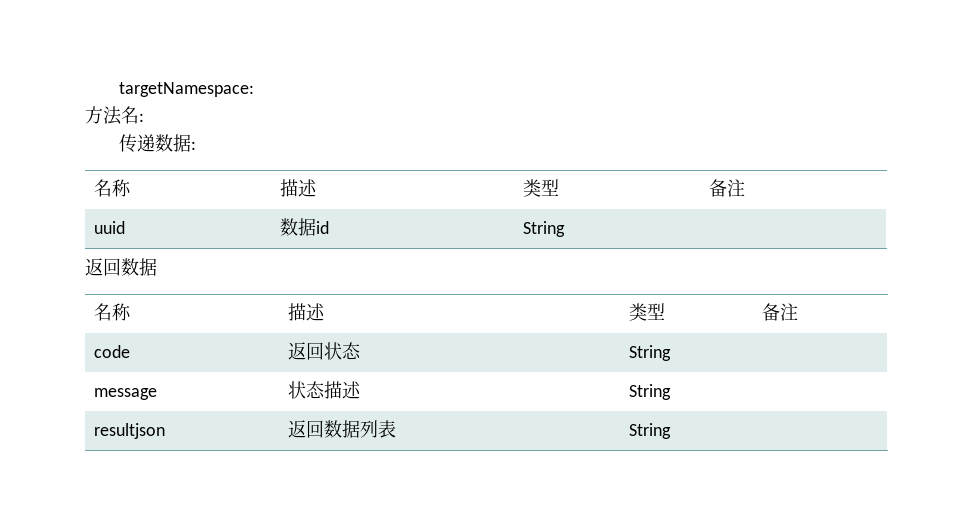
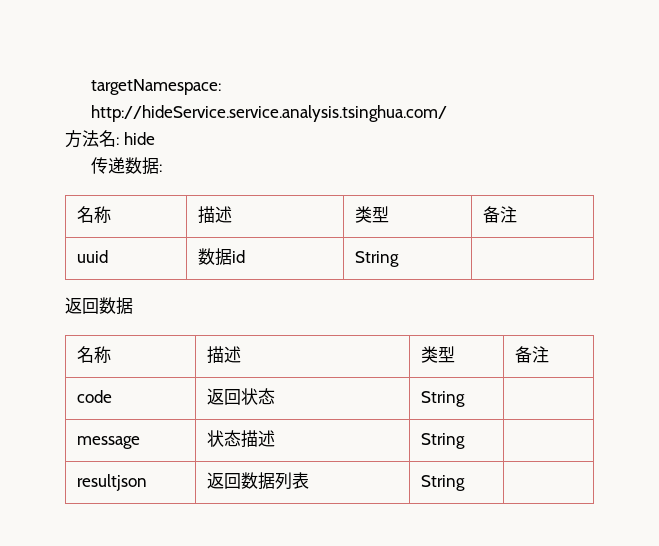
(254, 89) none -> [91,105,448,122] // http://hideService.service.analysis.tsinghua.com/
(144, 117) none -> [123,132,155,145] hide

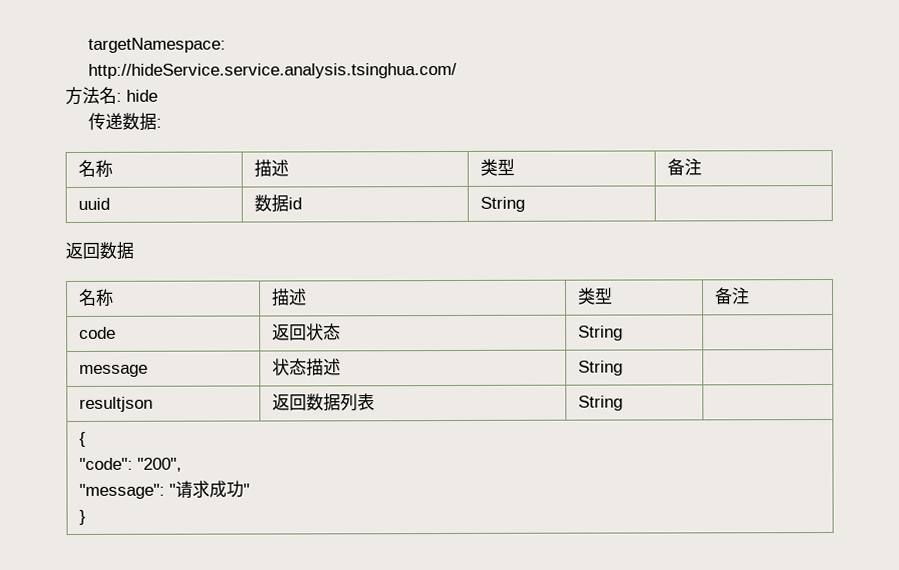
(466, 483) none -> [79,431,87,447] [79,457,183,472] [79,480,251,499] [79,509,87,525] // { // "code": "200", // "message": "请求成功" // }

